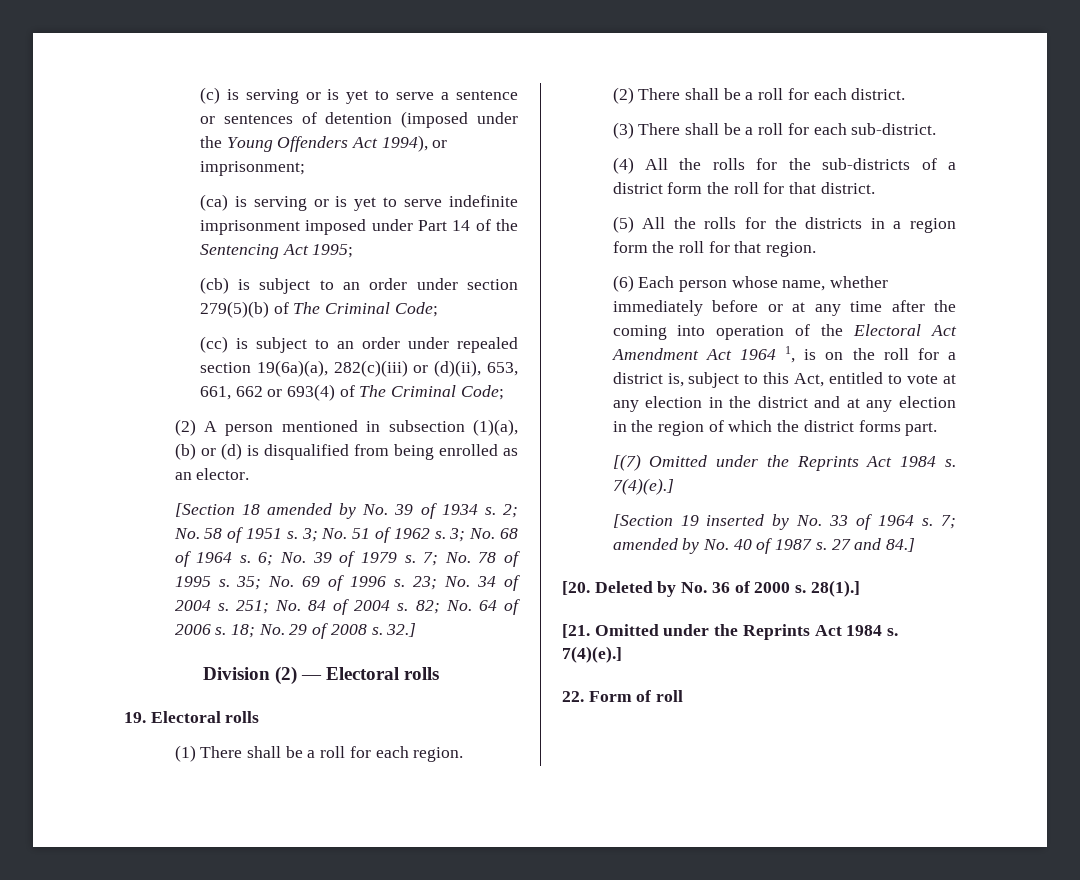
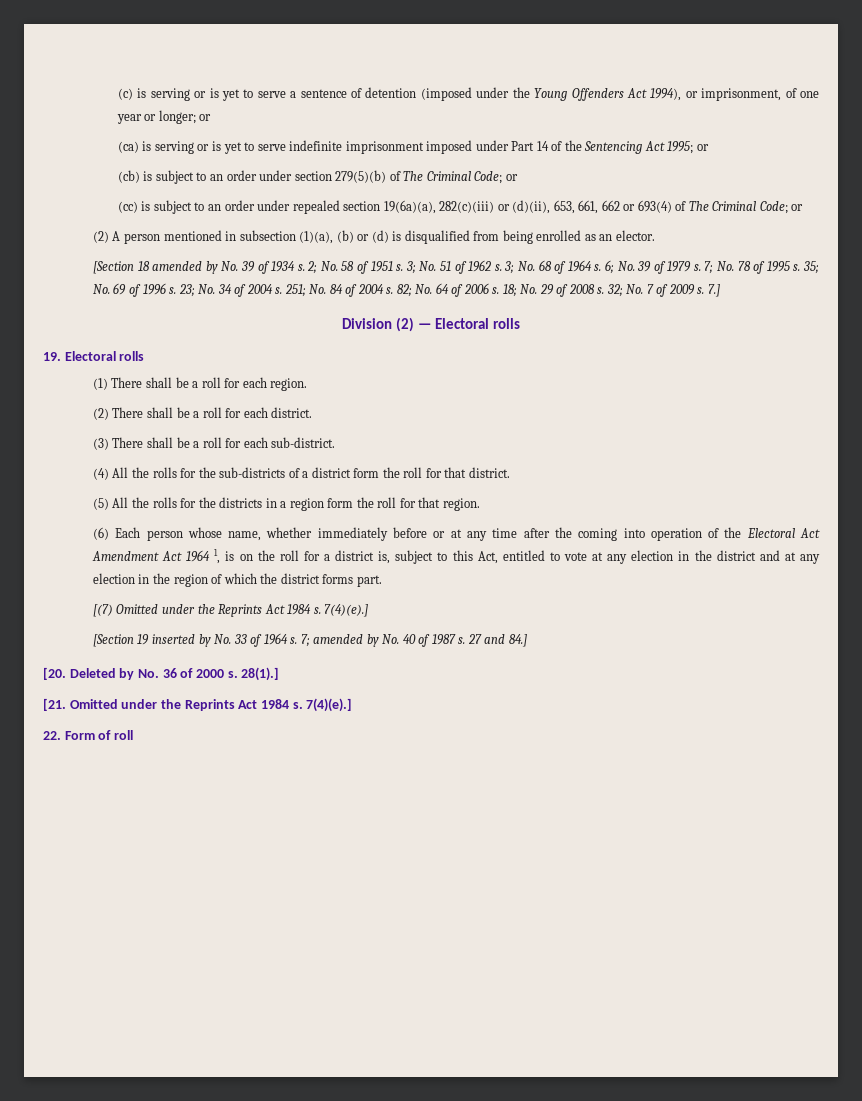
[199,114,293,124] or sentences -> (347, 93) none
[199,161,305,176] imprisonment; -> [701,88,819,101] [116,110,212,124] imprisonment, of one year or longer; or
(354, 251) none -> [696,144,709,151] or
(438, 309) none -> [505,174,518,181] or
(504, 392) none -> [791,204,804,211] or
[386,623,417,637] 32.] -> [606,284,720,297] 32; No. 7 of 2009 s. 7.]

